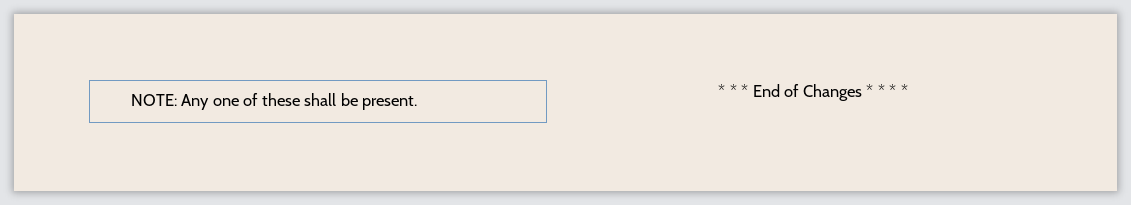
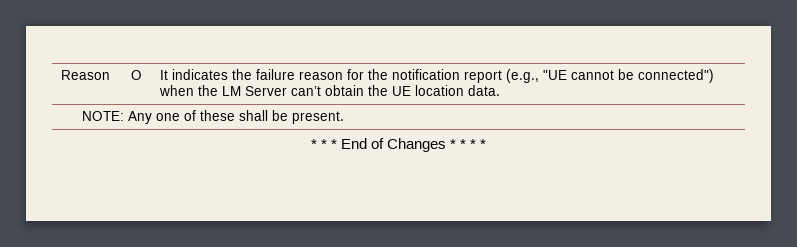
(130, 100) none -> [61,70,111,80] [130,70,142,80] [160,69,715,83] [159,85,501,96] Reason | O | It indicates the failure reason for the notification report (e.g., "UE cannot be connected") when the LM Server can’t obtain the UE location data. //

